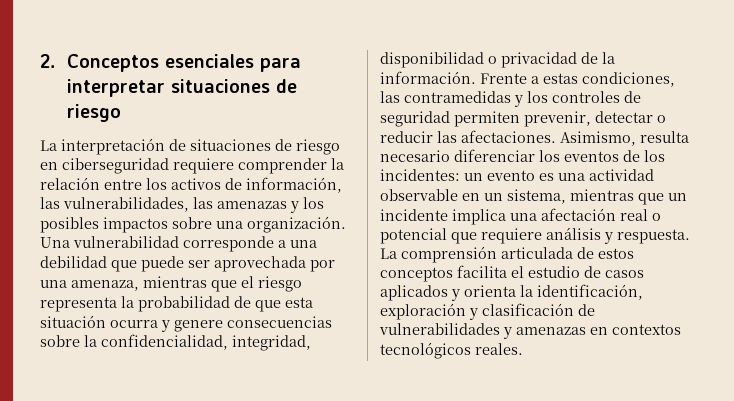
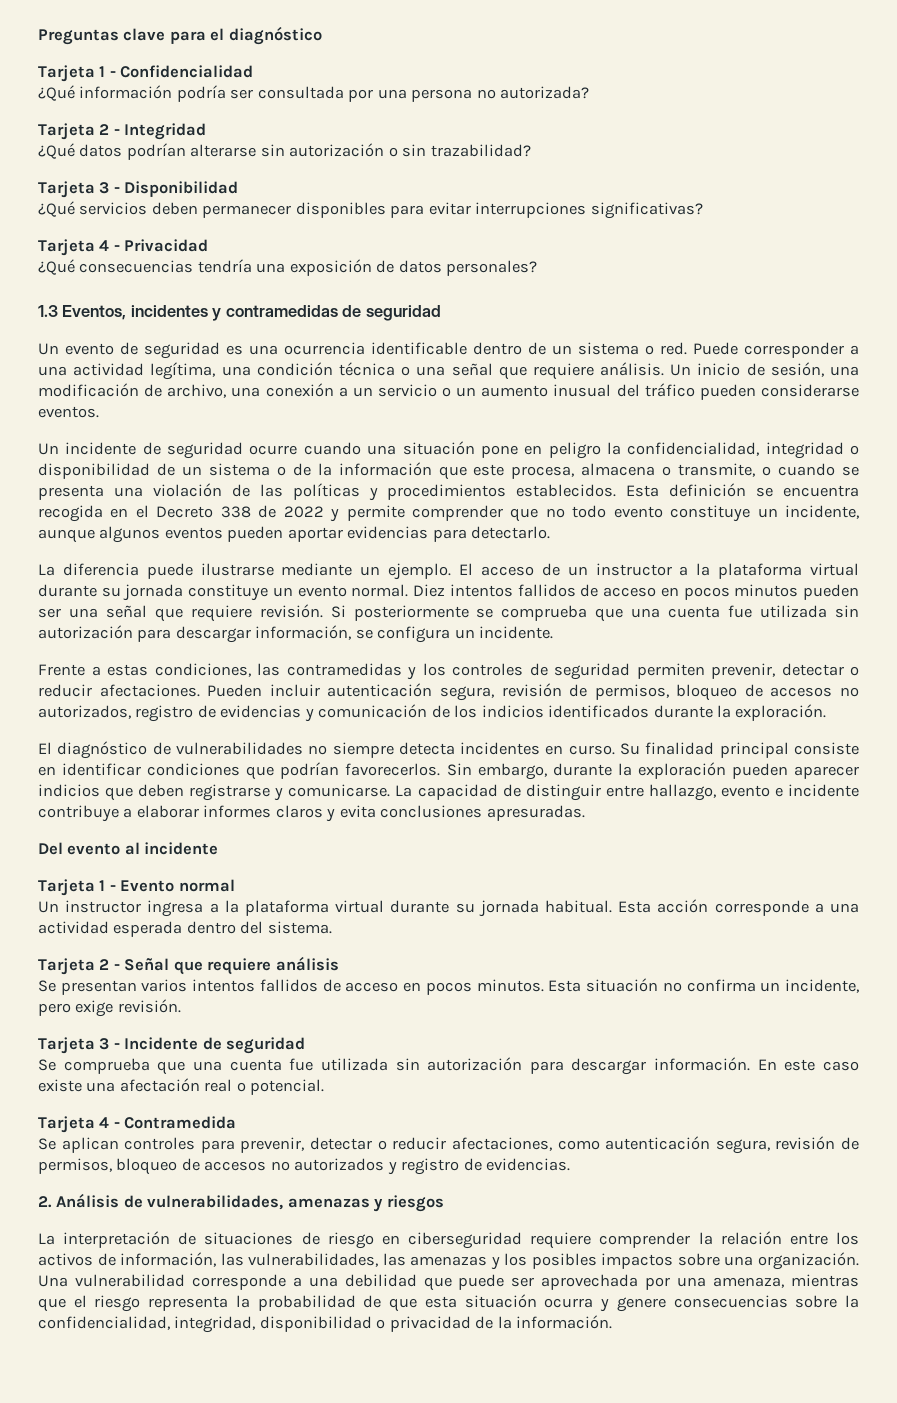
[40,54,302,72] [67,79,298,97] [67,104,122,122] 2. Conceptos esenciales para interpretar situaciones de riesgo -> [38,26,322,45] [38,65,254,82] [38,85,590,102] [38,123,207,140] [38,143,531,160] [38,181,239,198] [38,201,703,219] [38,239,209,256] [38,259,538,276] [38,305,441,321] [38,342,859,359] [38,362,859,380] [38,383,859,400] [38,406,99,418] [38,441,859,459] [38,462,859,480] [38,483,859,501] [38,505,859,522] [38,526,551,543] [38,563,860,580] [38,584,860,601] [38,604,860,622] [38,625,554,643] [38,663,859,680] [38,683,860,701] [38,704,827,722] [38,741,859,759] [38,762,860,780] [38,784,859,801] [38,805,585,822] [38,842,219,855] [38,879,235,896] [38,899,860,917] [38,921,332,937] [38,956,339,975] [38,978,860,995] [38,999,181,1017] [38,1037,306,1054] [38,1057,859,1075] [38,1078,325,1095] [38,1116,237,1133] [38,1136,860,1154] [38,1158,571,1175] [38,1193,444,1212] Preguntas clave para el diagnóstico // Tarjeta 1 - Confidencialidad // ¿Qué información podría ser consultada por una persona no autorizada? // Tarjeta 2 - Integridad // ¿Qué datos podrían alterarse sin autorización o sin trazabilidad? // Tarjeta 3 - Disponibilidad // ¿Qué servicios deben permanecer disponibles para evitar interrupciones significativas? // Tarjeta 4 - Privacidad // ¿Qué consecuencias tendría una exposición de datos personales? // 1.3 Eventos, incidentes y contramedidas de seguridad // Un evento de seguridad es una ocurrencia identificable dentro de un sistema o red. Puede corresponder a una actividad legítima, una condición técnica o una señal que requiere análisis. Un inicio de sesión, una modificación de archivo, una conexión a un servicio o un aumento inusual del tráfico pueden considerarse eventos. // Un incidente de seguridad ocurre cuando una situación pone en peligro la confidencialidad, integridad o disponibilidad de un sistema o de la información que este procesa, almacena o transmite, o cuando se presenta una violación de las políticas y procedimientos establecidos. Esta definición se encuentra recogida en el Decreto 338 de 2022 y permite comprender que no todo evento constituye un incidente, aunque algunos eventos pueden aportar evidencias para detectarlo. // La diferencia puede ilustrarse mediante un ejemplo. El acceso de un instructor a la plataforma virtual durante su jornada constituye un evento normal. Diez intentos fallidos de acceso en pocos minutos pueden ser una señal que requiere revisión. Si posteriormente se comprueba que una cuenta fue utilizada sin autorización para descargar información, se configura un incidente. // Frente a estas condiciones, las contramedidas y los controles de seguridad permiten prevenir, detectar o reducir afectaciones. Pueden incluir autenticación segura, revisión de permisos, bloqueo de accesos no autorizados, registro de evidencias y comunicación de los indicios identificados durante la exploración. // El diagnóstico de vulnerabilidades no siempre detecta incidentes en curso. Su finalidad principal consiste en identificar condiciones que podrían favorecerlos. Sin embargo, durante la exploración pueden aparecer indicios que deben registrarse y comunicarse. La capacidad de distinguir entre hallazgo, evento e incidente contribuye a elaborar informes claros y evita conclusiones apresuradas. // Del evento al incidente // Tarjeta 1 - Evento normal // Un instructor ingresa a la plataforma virtual durante su jornada habitual. Esta acción corresponde a una actividad esperada dentro del sistema. // Tarjeta 2 - Señal que requiere análisis // Se presentan varios intentos fallidos de acceso en pocos minutos. Esta situación no confirma un incidente, pero exige revisión. // Tarjeta 3 - Incidente de seguridad // Se comprueba que una cuenta fue utilizada sin autorización para descargar información. En este caso existe una afectación real o potencial. // Tarjeta 4 - Contramedida // Se aplican controles para prevenir, detectar o reducir afectaciones, como autenticación segura, revisión de permisos, bloqueo de accesos no autorizados y registro de evidencias. // 2. Análisis de vulnerabilidades, amenazas y riesgos
[480,72,675,87] [380,91,641,107] [380,111,666,127] [380,130,689,146] [380,149,665,162] [380,169,654,181] [380,189,687,205] [380,208,661,225] [380,227,690,244] [380,246,634,263] [380,265,644,282] [380,284,643,301] [380,303,595,320] [379,323,681,339] [380,342,523,359] Frente a estas condiciones, las contramedidas y los controles de seguridad permiten prevenir, detectar o reducir las afectaciones. Asimismo, resulta necesario diferenciar los eventos de los incidentes: un evento es una actividad observable en un sistema, mientras que un incidente implica una afectación real o potencial que requiere análisis y respuesta. La comprensión articulada de estos conceptos facilita el estudio de casos aplicados y orienta la identificación, exploración y clasificación de vulnerabilidades y amenazas en contextos tecnológicos reales. -> (613, 1322) none

